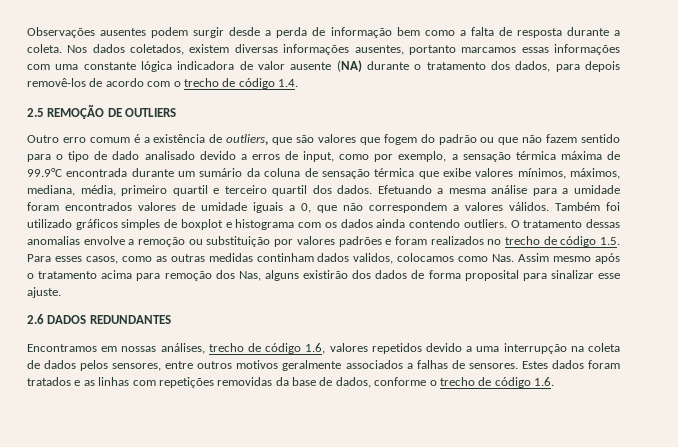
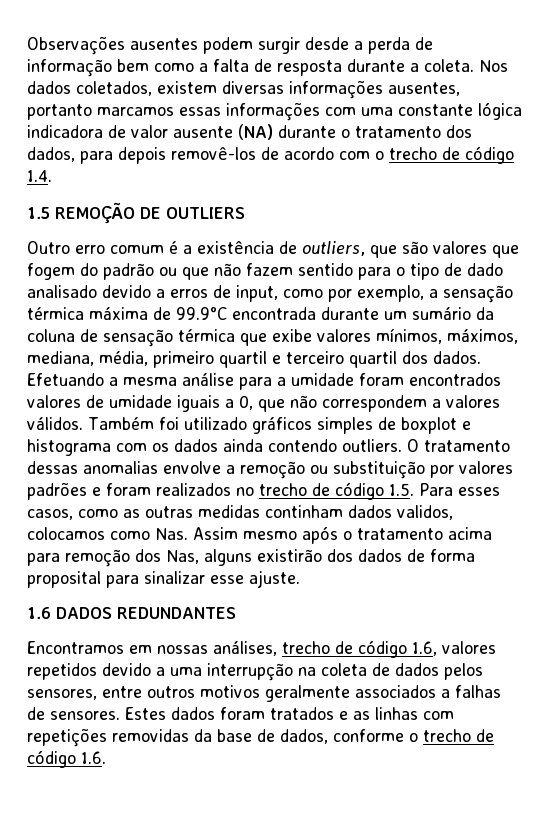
[27,108,44,117] 2.5 -> [27,207,50,219] 1.5
[27,314,44,324] 2.6 -> [27,607,51,619] 1.6

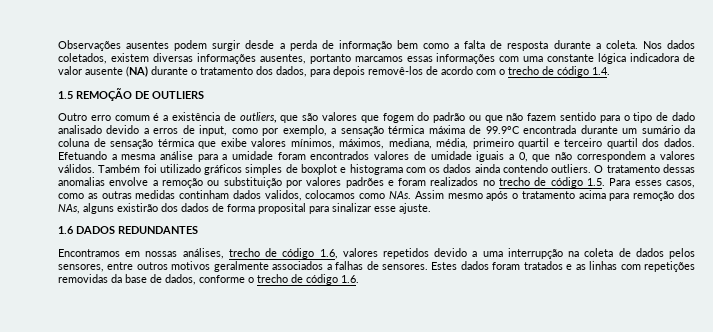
[155,528,188,540] Nas. -> [388,191,411,199] NAs.
[166,550,199,564] Nas, -> [58,204,80,214] NAs,

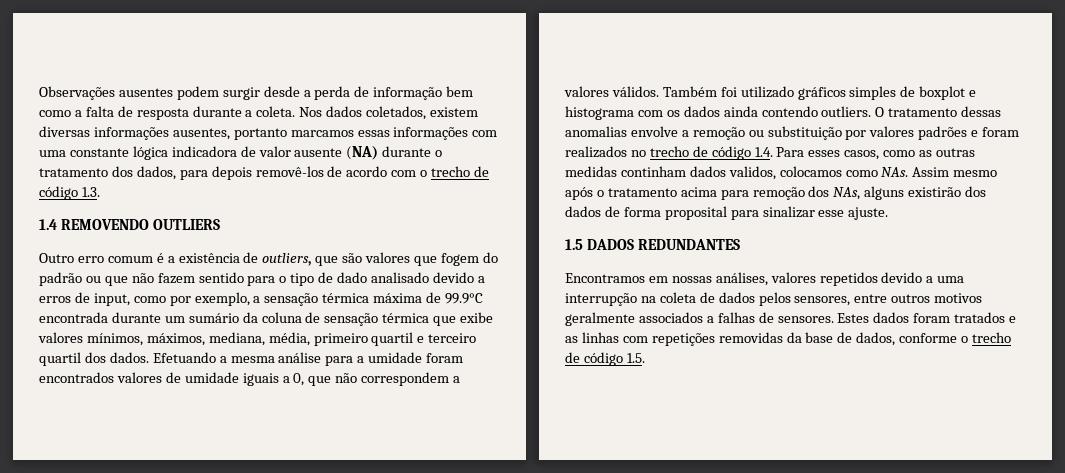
[592,67,610,75] [58,88,149,101] 1.4. // 1.5 REMOÇÃO DE -> [81,187,100,197] [39,219,149,230] 1.3. // 1.4 REMOVENDO
[587,178,606,186] 1.5. -> [754,147,773,157] 1.4.
[58,226,74,234] 1.6 -> [565,239,583,250] 1.5
[228,248,338,259] trecho de código 1.6, -> (768, 279) none
[341,275,359,283] 1.6. -> [626,353,645,363] 1.5.

